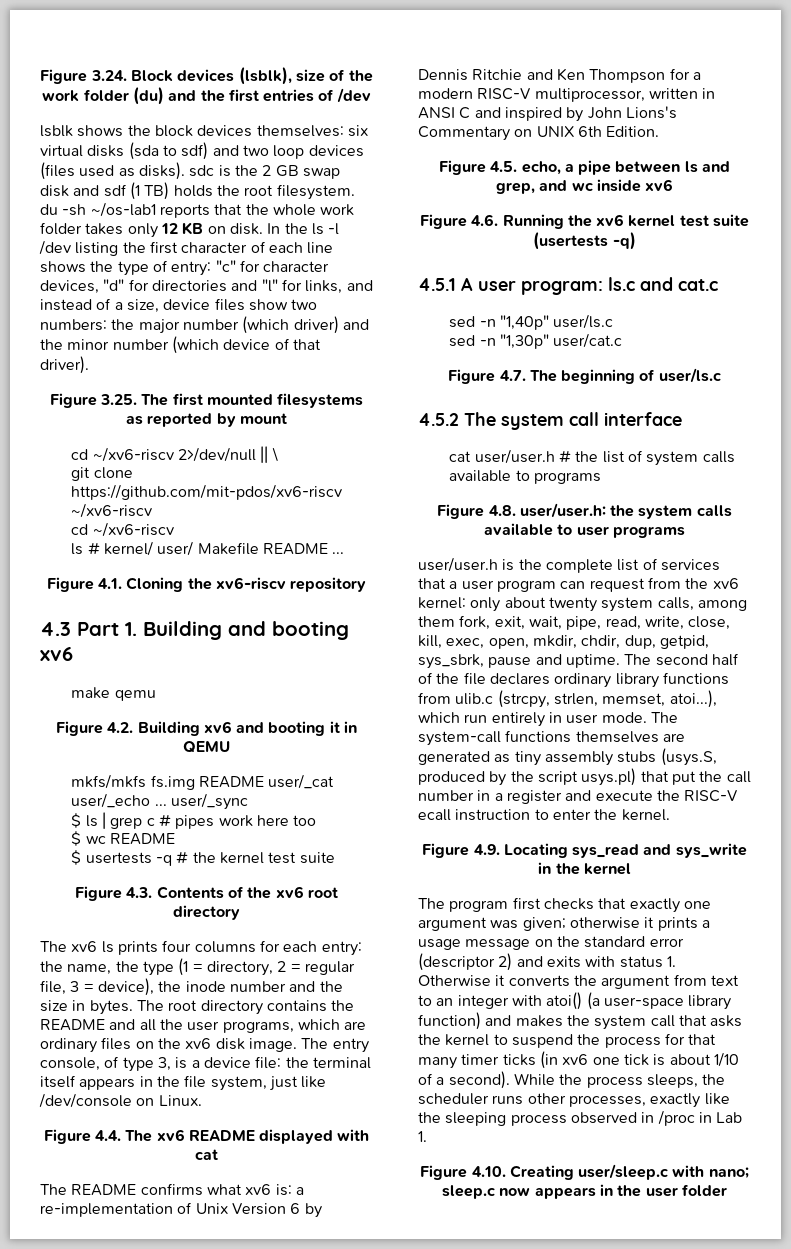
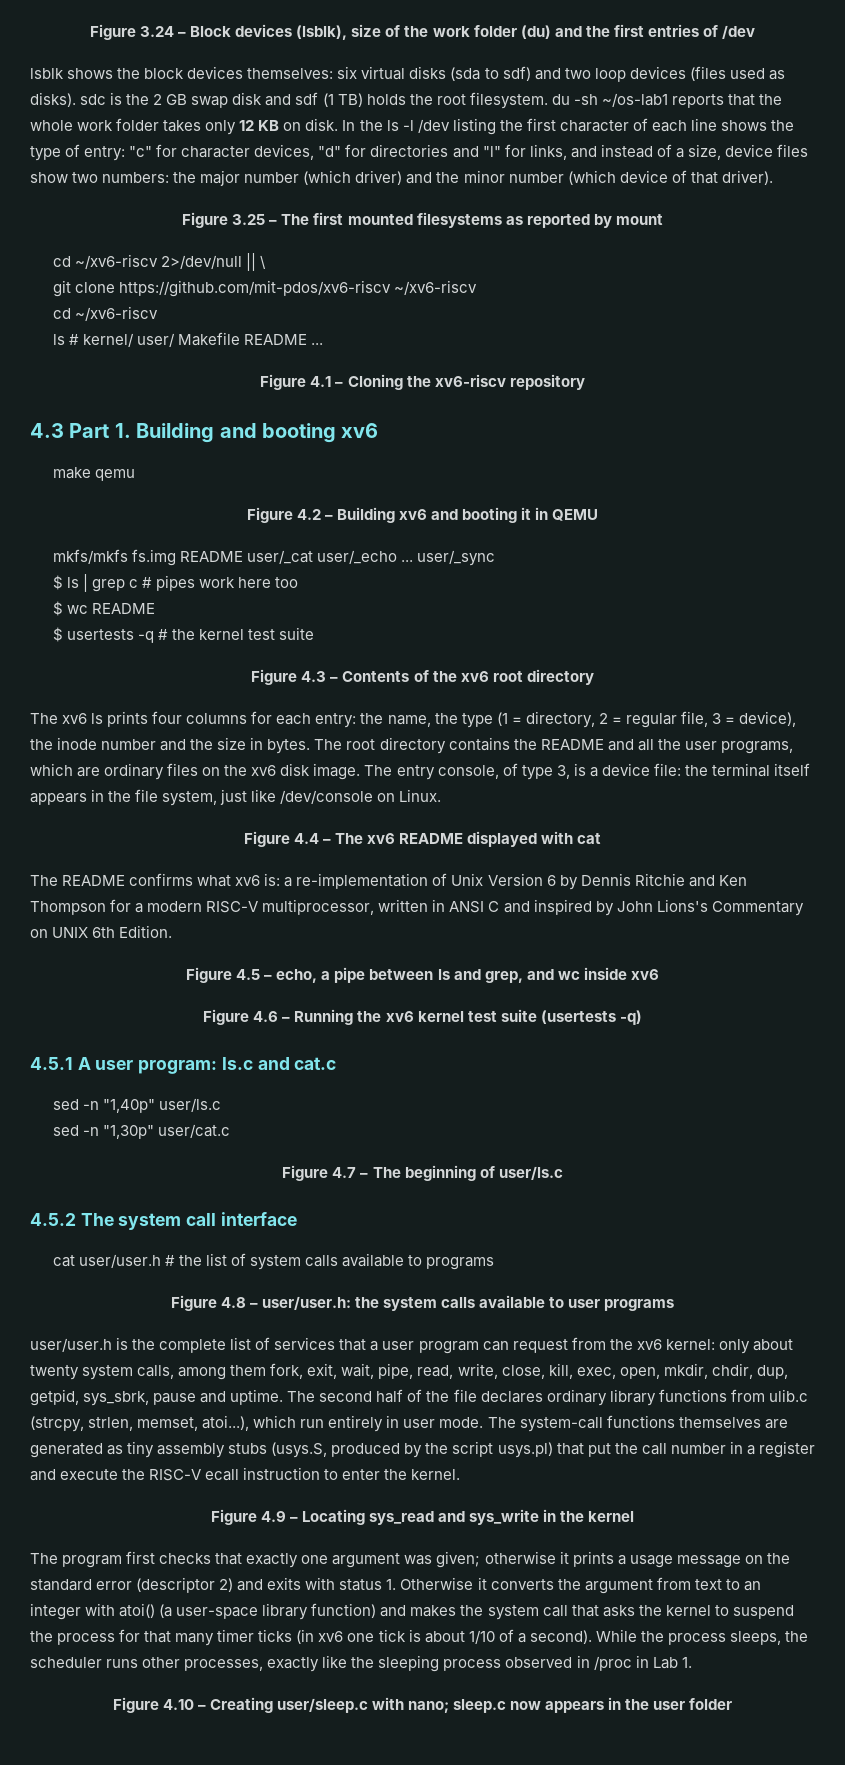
[40,69,127,84] Figure 3.24. -> [90,24,187,40] Figure 3.24 –
[100,394,138,405] 3.25. -> [232,214,278,225] 3.25 –
[98,578,123,589] 4.1. -> [310,376,344,387] 4.1 –
[107,722,134,733] 4.2. -> [296,509,333,520] 4.2 –
[126,887,153,898] 4.3. -> [301,671,339,682] 4.3 –
[94,1130,121,1141] 4.4. -> [293,833,331,844] 4.4 –
[490,161,518,172] 4.5. -> [236,969,273,980] 4.5 –
[471,214,499,226] 4.6. -> [253,1011,291,1022] 4.6 –
[499,370,526,381] 4.7. -> [332,1167,369,1178] 4.7 –
[488,505,516,516] 4.8. -> [220,1297,258,1308] 4.8 –
[473,844,500,855] 4.9. -> [260,1511,298,1522] 4.9 –
[471,1166,506,1177] 4.10. -> [162,1699,206,1710] 4.10 –

